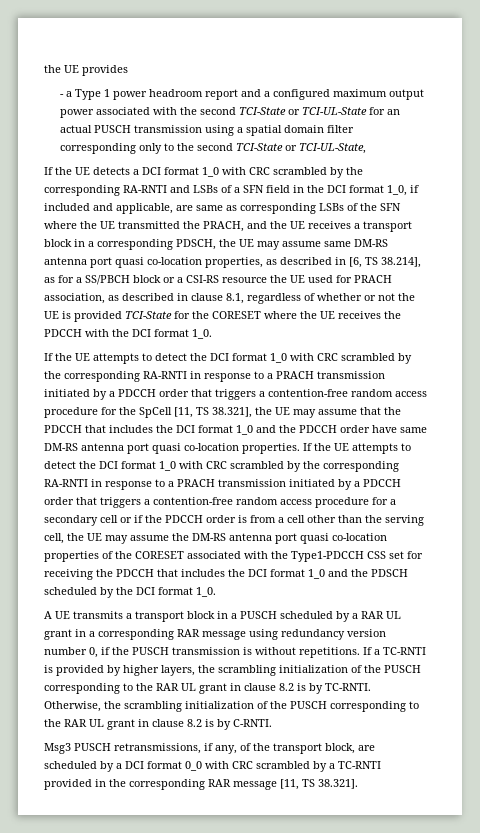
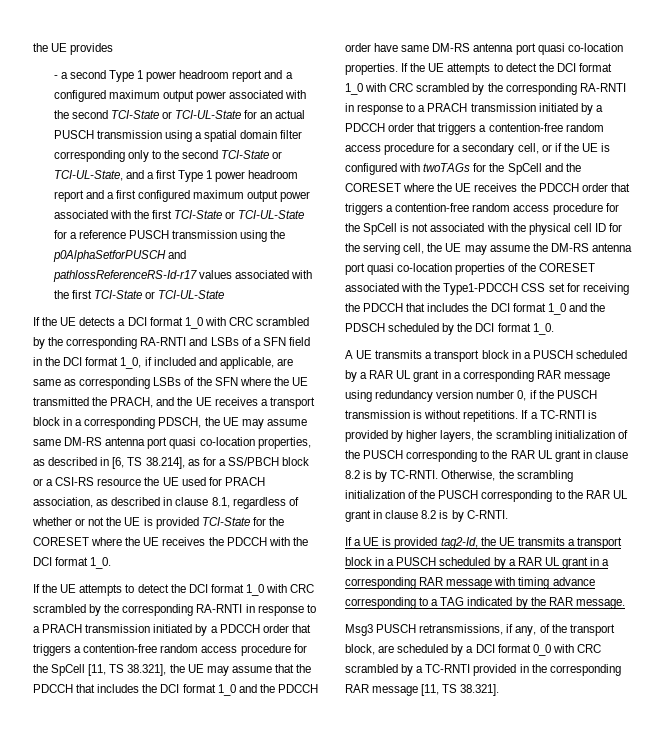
(73, 94) none -> [69,70,106,79] second
(367, 148) none -> [125,170,299,182] [53,190,311,202] [53,210,305,219] [53,230,286,242] [52,250,186,262] [52,270,312,282] [53,290,225,299] and a first Type 1 power headroom report and a first configured maximum output power associated with the first TCI-State or TCI-UL-State for a reference PUSCH transmission using the p0AlphaSetforPUSCH and pathlossReferenceRS-Id-r17 values associated with the first TCI-State or TCI-UL-State
[100,515,118,523] cell -> [517,143,539,154] cell,
[165,515,362,523] PDCCH order is from a cell other than -> [581,143,611,152] [345,163,581,175] [345,183,630,192] [345,203,619,215] [345,223,623,235] UE is configured with twoTAGs for the SpCell and the CORESET where the UE receives the PDCCH order that triggers a contention-free random access procedure for the SpCell is not associated with the physical cell ID for
(272, 723) none -> [345,537,623,549] [345,557,610,569] [345,577,595,589] [345,597,625,609] // If a UE is provided tag2-Id, the UE transmits a transport block in a PUSCH scheduled by a RAR UL grant in a corresponding RAR message with timing advance corresponding to a TAG indicated by the RAR message.

